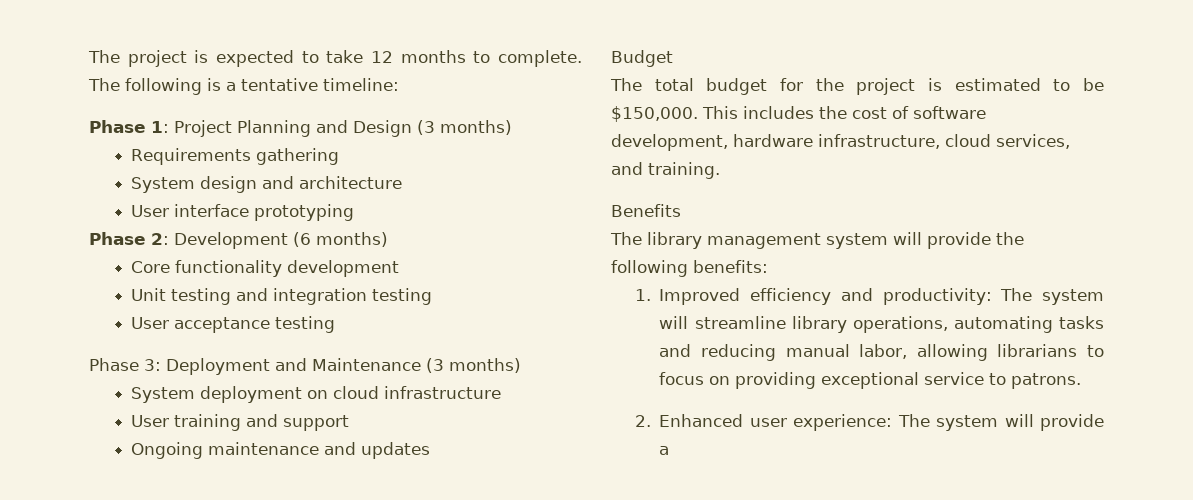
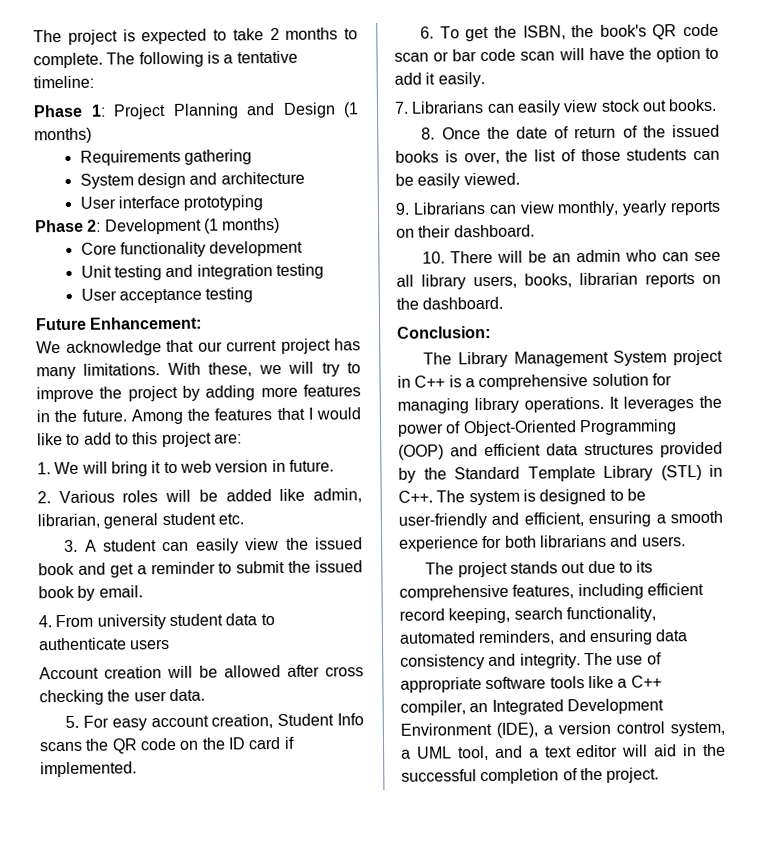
[371,51,393,63] 12 -> [269,27,280,41] 2
[417,120,435,135] (3 -> [343,102,359,118] (1
[293,232,311,247] (6 -> [203,218,219,234] (1
[89,358,521,375] [131,386,502,403] [131,414,350,431] [131,442,431,459] [611,50,673,67] [610,78,1104,95] [611,106,986,122] [611,134,1070,151] [611,162,720,179] [611,204,681,217] [610,232,1024,249] [611,260,768,277] [635,288,1104,305] [659,316,1104,333] [659,344,1104,361] [659,372,1082,389] [635,414,1104,431] [659,446,670,455] Phase 3: Deployment and Maintenance (3 months) // System deployment on cloud infrastructure // User training and support // Ongoing maintenance and updates // Budget // The total budget for the project is estimated to be $150,000. This includes the cost of software development, hardware infrastructure, cloud services, and training. // Benefits // The library management system will provide the following benefits: // 1. Improved efficiency and productivity: The system will streamline library operations, automating tasks and reducing manual labor, allowing librarians to focus on providing exceptional service to patrons. // 2. Enhanced user experience: The system will provide a -> [35,316,203,331] [36,338,361,356] [36,361,361,380] [36,384,361,403] [36,407,361,425] [37,431,242,448] [37,459,334,477] [37,488,363,504] [37,512,244,529] [64,537,363,554] [38,560,363,578] [38,585,143,601] [38,613,275,630] [38,637,171,651] [39,664,364,680] [39,688,205,706] [65,713,364,731] [39,736,295,754] [40,761,137,778] [420,23,719,42] [394,46,719,63] [394,72,485,88] [394,98,718,116] [421,124,720,140] [395,148,720,165] [395,172,520,189] [395,200,721,217] [396,224,535,238] [422,249,721,264] [396,272,721,290] [396,296,504,310] [397,325,491,339] [423,349,723,368] [397,373,672,391] [397,395,722,414] [397,419,677,437] [398,441,723,460] [398,464,723,483] [398,488,646,506] [398,510,723,529] [399,534,686,552] [425,560,654,578] [399,582,704,601] [399,606,656,624] [399,629,689,646] [400,652,662,670] [400,675,662,693] [400,698,664,716] [400,721,725,738] [401,743,726,761] [401,767,660,785] Future Enhancement: // We acknowledge that our current project has many limitations. With these, we will try to improve the project by adding more features in the future. Among the features that I would like to add to this project are: // 1. We will bring it to web version in future. // 2. Various roles will be added like admin, librarian, general student etc. // 3. A student can easily view the issued book and get a reminder to submit the issued book by email. // 4. From university student data to authenticate users // Account creation will be allowed after cross checking the user data. // 5. For easy account creation, Student Info scans the QR code on the ID card if implemented. // 6. To get the ISBN, the book's QR code scan or bar code scan will have the option to add it easily. // 7. Librarians can easily view stock out books. // 8. Once the date of return of the issued books is over, the list of those students can be easily viewed. // 9. Librarians can view monthly, yearly reports on their dashboard. // 10. There will be an admin who can see all library users, books, librarian reports on the dashboard. // Conclusion: // The Library Management System project in C++ is a comprehensive solution for managing library operations. It leverages the power of Object-Oriented Programming (OOP) and efficient data structures provided by the Standard Template Library (STL) in C++. The system is designed to be user-friendly and efficient, ensuring a smooth experience for both librarians and users. // The project stands out due to its comprehensive features, including efficient record keeping, search functionality, automated reminders, and ensuring data consistency and integrity. The use of appropriate software tools like a C++ compiler, an Integrated Development Environment (IDE), a version control system, a UML tool, and a text editor will aid in the successful completion of the project.

